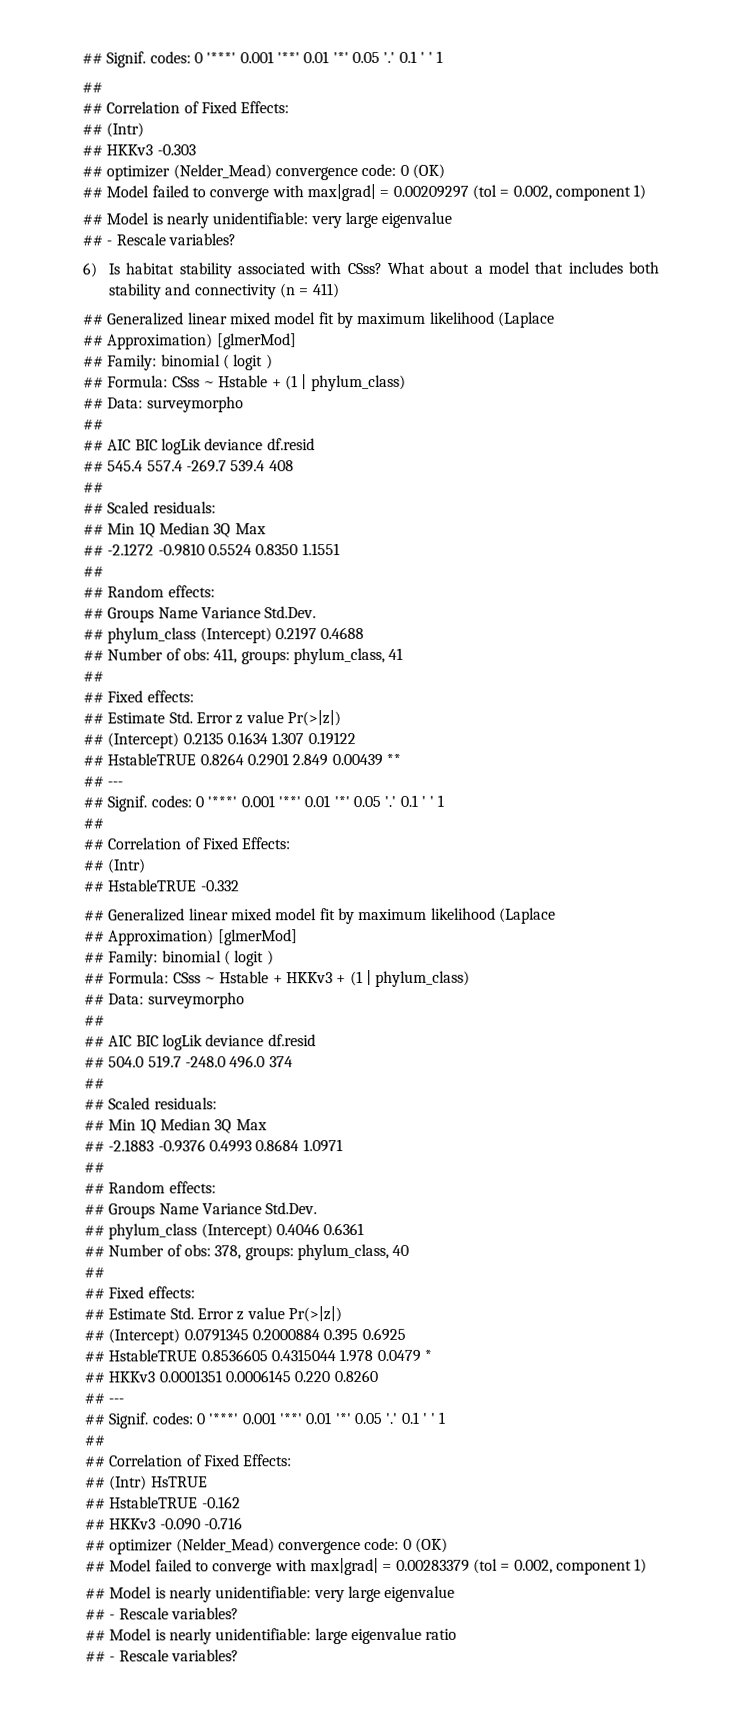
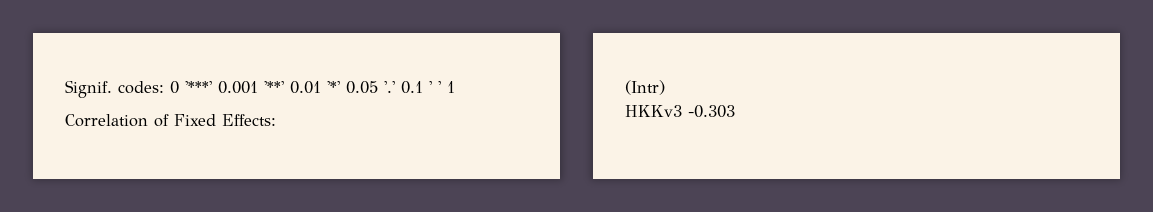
[82,53,103,64] ## -> (65, 89) none
[82,82,103,93] [82,101,290,114] [82,122,145,138] [82,145,103,156] ## // ## Correlation of Fixed Effects: // ## (Intr) // ## -> [65,114,276,127] [625,80,665,95] Correlation of Fixed Effects: // (Intr) //
[82,163,445,181] [82,183,647,202] [82,211,453,229] [82,233,236,246] [82,261,659,279] [108,283,340,300] [83,311,555,329] [83,333,297,350] [83,354,273,371] [83,374,406,392] [83,396,244,413] [83,419,104,430] [83,438,315,455] [83,459,294,473] [83,482,104,493] [83,501,216,514] [83,522,266,538] [83,543,340,557] [83,566,104,577] [83,585,215,598] [83,606,317,623] [83,627,365,644] [83,647,404,665] [83,671,104,682] [83,690,194,703] [83,710,341,727] [83,732,356,749] [83,753,401,767] [83,776,124,787] [83,794,445,812] [83,818,104,829] [83,837,291,850] [83,858,147,874] [84,879,240,892] [84,907,556,925] [84,929,298,946] [84,950,274,967] [84,970,471,987] [84,992,245,1009] [84,1015,105,1026] [84,1034,316,1051] [84,1055,293,1069] [84,1078,105,1089] [84,1097,217,1110] [84,1118,267,1134] [84,1139,343,1153] [84,1162,105,1173] [84,1181,216,1194] [84,1202,318,1219] [84,1223,365,1240] [84,1243,410,1261] [84,1267,105,1278] [84,1286,195,1299] [84,1306,342,1323] [84,1327,406,1345] [84,1348,432,1363] [84,1369,378,1383] [84,1393,125,1404] [84,1411,446,1429] [84,1435,106,1446] [85,1454,293,1467] [85,1475,208,1491] [85,1496,241,1509] [85,1517,243,1531] [85,1537,448,1555] [85,1557,648,1576] [85,1585,456,1603] [85,1607,239,1620] [85,1627,458,1645] [85,1649,239,1662] // ## optimizer (Nelder_Mead) convergence code: 0 (OK) // ## Model failed to converge with max|grad| = 0.00209297 (tol = 0.002, component 1) // ## Model is nearly unidentifiable: very large eigenvalue // ## - Rescale variables? // 6) Is habitat stability associated with CSss? What about a model that includes both stability and connectivity (n = 411) // ## Generalized linear mixed model fit by maximum likelihood (Laplace // ## Approximation) [glmerMod] // ## Family: binomial ( logit ) // ## Formula: CSss ~ Hstable + (1 | phylum_class) // ## Data: surveymorpho // ## // ## AIC BIC logLik deviance df.resid // ## 545.4 557.4 -269.7 539.4 408 // ## // ## Scaled residuals: // ## Min 1Q Median 3Q Max // ## -2.1272 -0.9810 0.5524 0.8350 1.1551 // ## // ## Random effects: // ## Groups Name Variance Std.Dev. // ## phylum_class (Intercept) 0.2197 0.4688 // ## Number of obs: 411, groups: phylum_class, 41 // ## // ## Fixed effects: // ## Estimate Std. Error z value Pr(>|z|) // ## (Intercept) 0.2135 0.1634 1.307 0.19122 // ## HstableTRUE 0.8264 0.2901 2.849 0.00439 ** // ## --- // ## Signif. codes: 0 '***' 0.001 '**' 0.01 '*' 0.05 '.' 0.1 ' ' 1 // ## // ## Correlation of Fixed Effects: // ## (Intr) // ## HstableTRUE -0.332 // ## Generalized linear mixed model fit by maximum likelihood (Laplace // ## Approximation) [glmerMod] // ## Family: binomial ( logit ) // ## Formula: CSss ~ Hstable + HKKv3 + (1 | phylum_class) // ## Data: surveymorpho // ## // ## AIC BIC logLik deviance df.resid // ## 504.0 519.7 -248.0 496.0 374 // ## // ## Scaled residuals: // ## Min 1Q Median 3Q Max // ## -2.1883 -0.9376 0.4993 0.8684 1.0971 // ## // ## Random effects: // ## Groups Name Variance Std.Dev. // ## phylum_class (Intercept) 0.4046 0.6361 // ## Number of obs: 378, groups: phylum_class, 40 // ## // ## Fixed effects: // ## Estimate Std. Error z value Pr(>|z|) // ## (Intercept) 0.0791345 0.2000884 0.395 0.6925 // ## HstableTRUE 0.8536605 0.4315044 1.978 0.0479 * // ## HKKv3 0.0001351 0.0006145 0.220 0.8260 // ## --- // ## Signif. codes: 0 '***' 0.001 '**' 0.01 '*' 0.05 '.' 0.1 ' ' 1 // ## // ## Correlation of Fixed Effects: // ## (Intr) HsTRUE // ## HstableTRUE -0.162 // ## HKKv3 -0.090 -0.716 // ## optimizer (Nelder_Mead) convergence code: 0 (OK) // ## Model failed to converge with max|grad| = 0.00283379 (tol = 0.002, component 1) // ## Model is nearly unidentifiable: very large eigenvalue // ## - Rescale variables? // ## Model is nearly unidentifiable: large eigenvalue ratio // ## - Rescale variables? -> (735, 111) none

